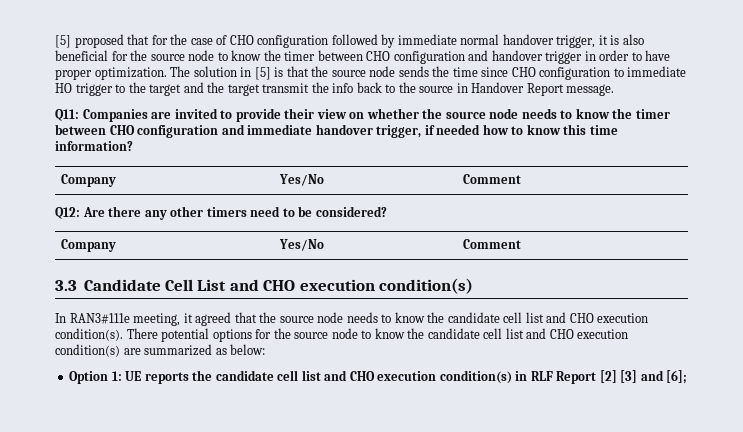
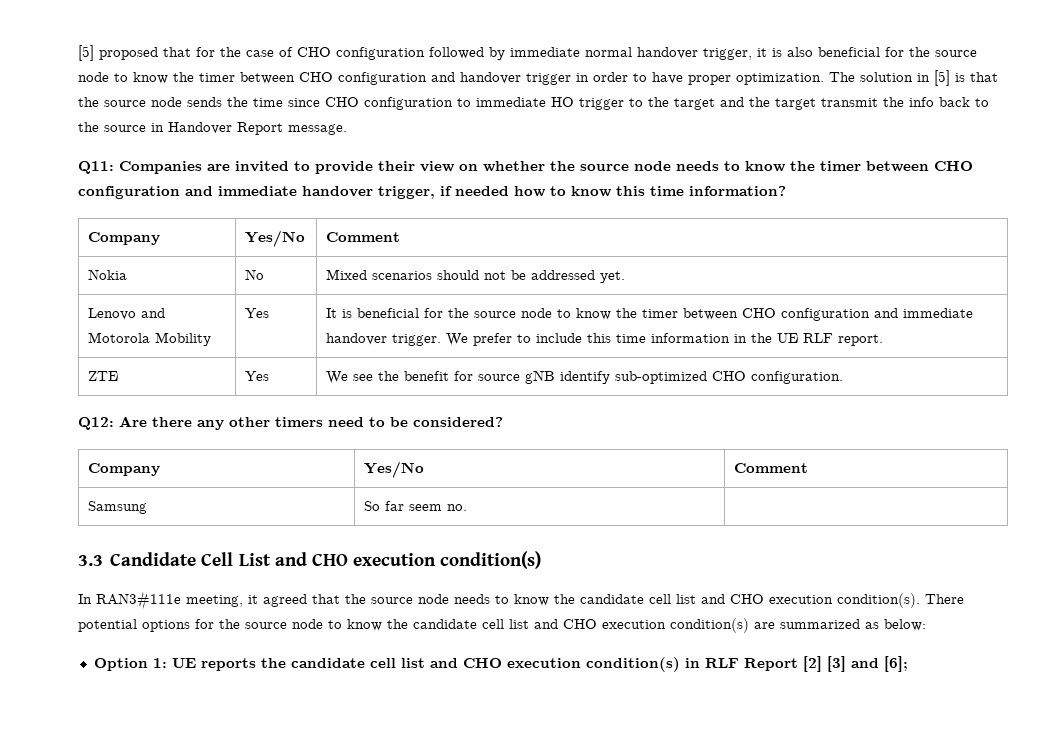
(521, 179) none -> [88,269,128,280] [245,269,265,280] [326,269,626,283] [88,308,166,320] [88,332,212,346] [245,308,270,318] [326,308,974,321] [326,333,884,346] [88,371,119,381] [245,371,270,381] [326,370,844,384] // Nokia | No | Mixed scenarios should not be addressed yet. // Lenovo and Motorola Mobility | Yes | It is beneficial for the source node to know the timer between CHO configuration and immediate handover trigger. We prefer to include this time information in the UE RLF report. // ZTE | Yes | We see the benefit for source gNB identify sub-optimized CHO configuration.
(521, 244) none -> [88,501,148,514] [364,501,468,511] // Samsung | So far seem no. |

